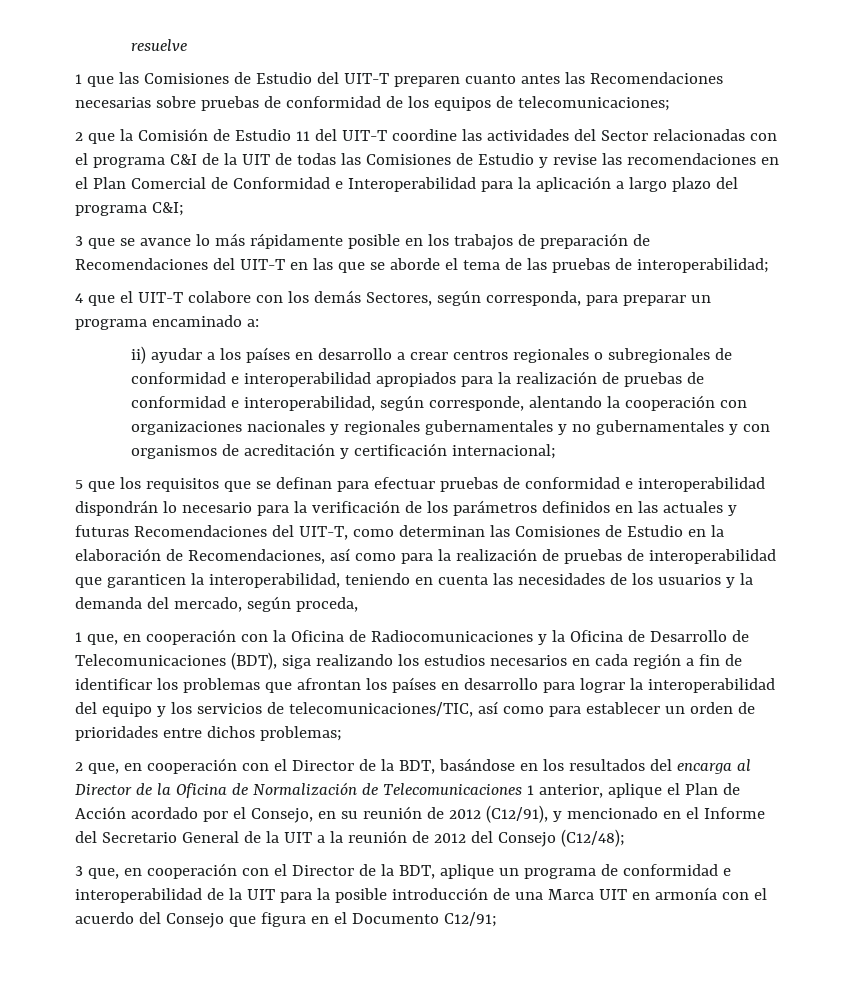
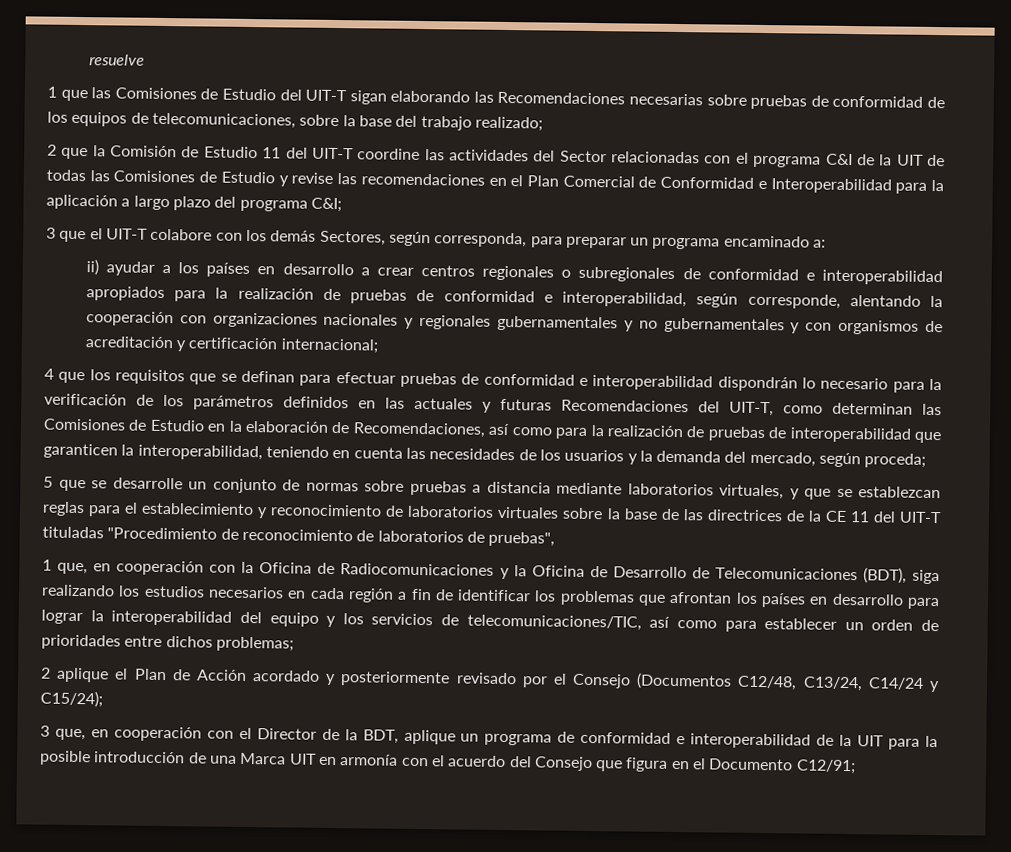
[393,74,560,87] preparen cuanto antes -> [349,90,471,105] sigan elaborando
[517,96,670,111] telecomunicaciones; -> [151,112,543,132] telecomunicaciones, sobre la base del trabajo realizado;
[119,233,650,250] [75,258,769,273] [75,293,115,306] se avance lo más rápidamente posible en los trabajos de preparación de Recomendaciones del UIT-T en las que se aborde el tema de las pruebas de interoperabilidad; // 4 que -> (87, 236) none
[75,480,83,489] 5 -> [44,368,54,380] 4
[295,597,358,612] proceda, -> [864,453,927,468] [43,476,941,500] [42,501,942,524] [42,526,556,547] proceda; // 5 que se desarrolle un conjunto de normas sobre pruebas a distancia mediante laboratorios virtuales, y que se establezcan reglas para el establecimiento y reconocimiento de laboratorios virtuales sobre la base de las directrices de la CE 11 del UIT-T tituladas "Procedimiento de reconocimiento de laboratorios de pruebas",
[87,758,751,774] [75,782,603,798] que, en cooperación con el Director de la BDT, basándose en los resultados del encarga al Director de la Oficina de Normalización de Telecomunicaciones 1 anterior, -> (51, 673) none
[202,805,765,823] [75,829,625,847] por el Consejo, en su reunión de 2012 (C12/91), y mencionado en el Informe del Secretario General de la UIT a la reunión de 2012 del Consejo (C12/48); -> [325,671,940,693] [40,690,103,708] y posteriormente revisado por el Consejo (Documentos C12/48, C13/24, C14/24 y C15/24);

